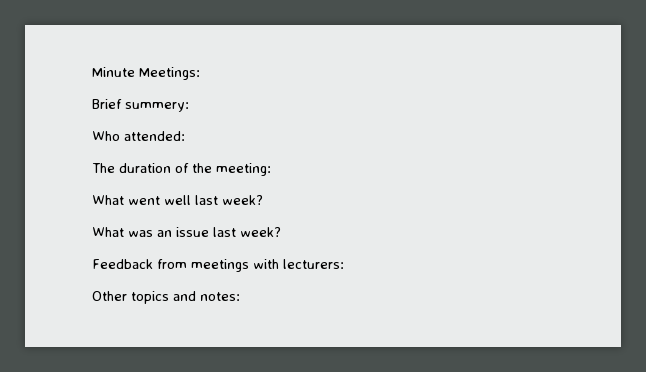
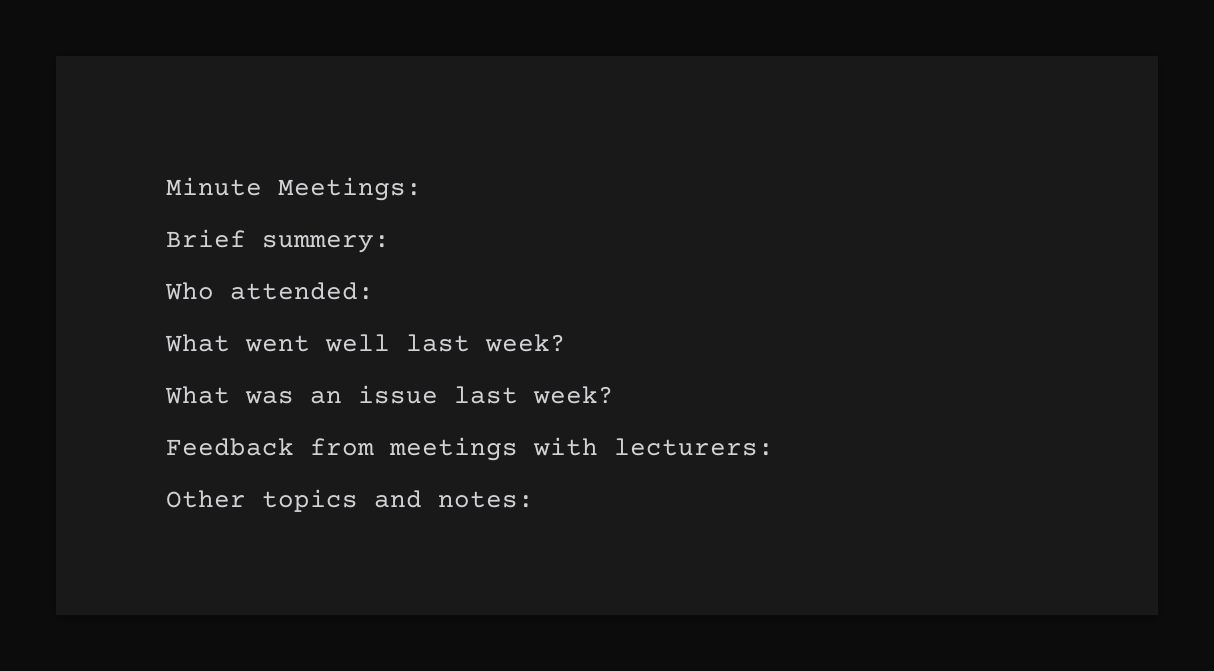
[92,163,271,176] // The duration of the meeting: -> (374, 291) none

